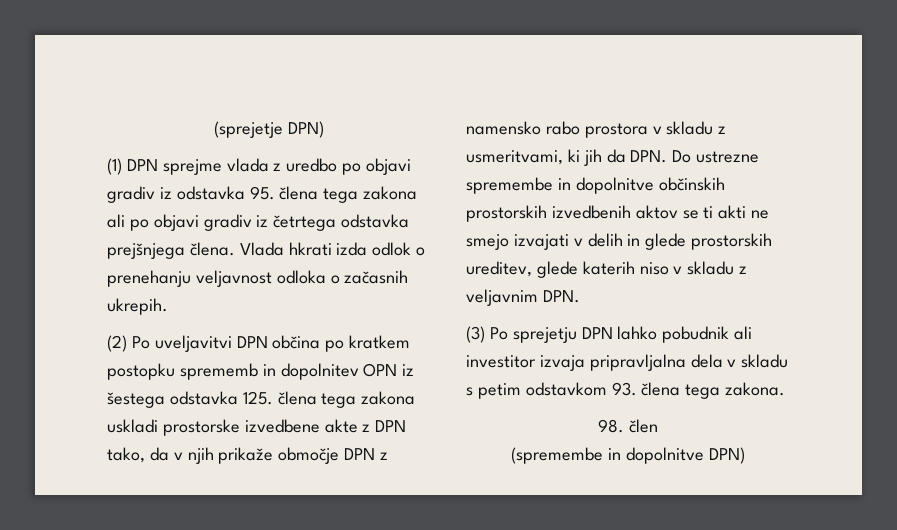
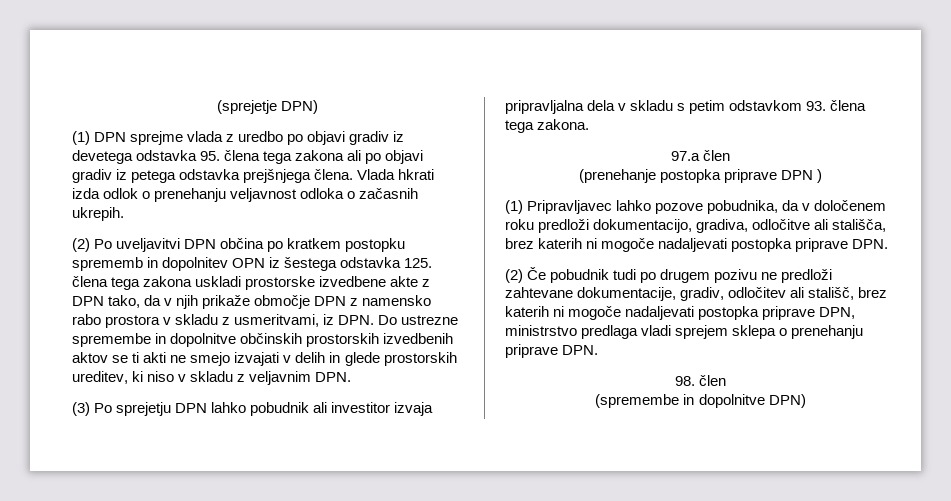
(172, 193) none -> [72,150,133,164] devetega
[273,215,337,231] četrtega -> [131,170,177,183] petega
[567,149,626,166] ki jih da -> [323,314,335,325] iz
[536,261,635,278] glede katerih -> [132,371,144,382] ki
(786, 389) none -> [670,150,731,161] [578,169,823,183] [505,200,887,214] [505,219,887,233] [505,238,889,252] [505,267,833,283] [505,287,888,301] [505,306,856,320] [505,325,864,339] [505,344,599,358] // 97.a člen // (prenehanje postopka priprave DPN ) // (1) Pripravljavec lahko pozove pobudnika, da v določenem roku predloži dokumentacijo, gradiva, odločitve ali stališča, brez katerih ni mogoče nadaljevati postopka priprave DPN. // (2) Če pobudnik tudi po drugem pozivu ne predloži zahtevane dokumentacije, gradiv, odločitev ali stališč, brez katerih ni mogoče nadaljevati postopka priprave DPN, ministrstvo predlaga vladi sprejem sklepa o prenehanju priprave DPN.

